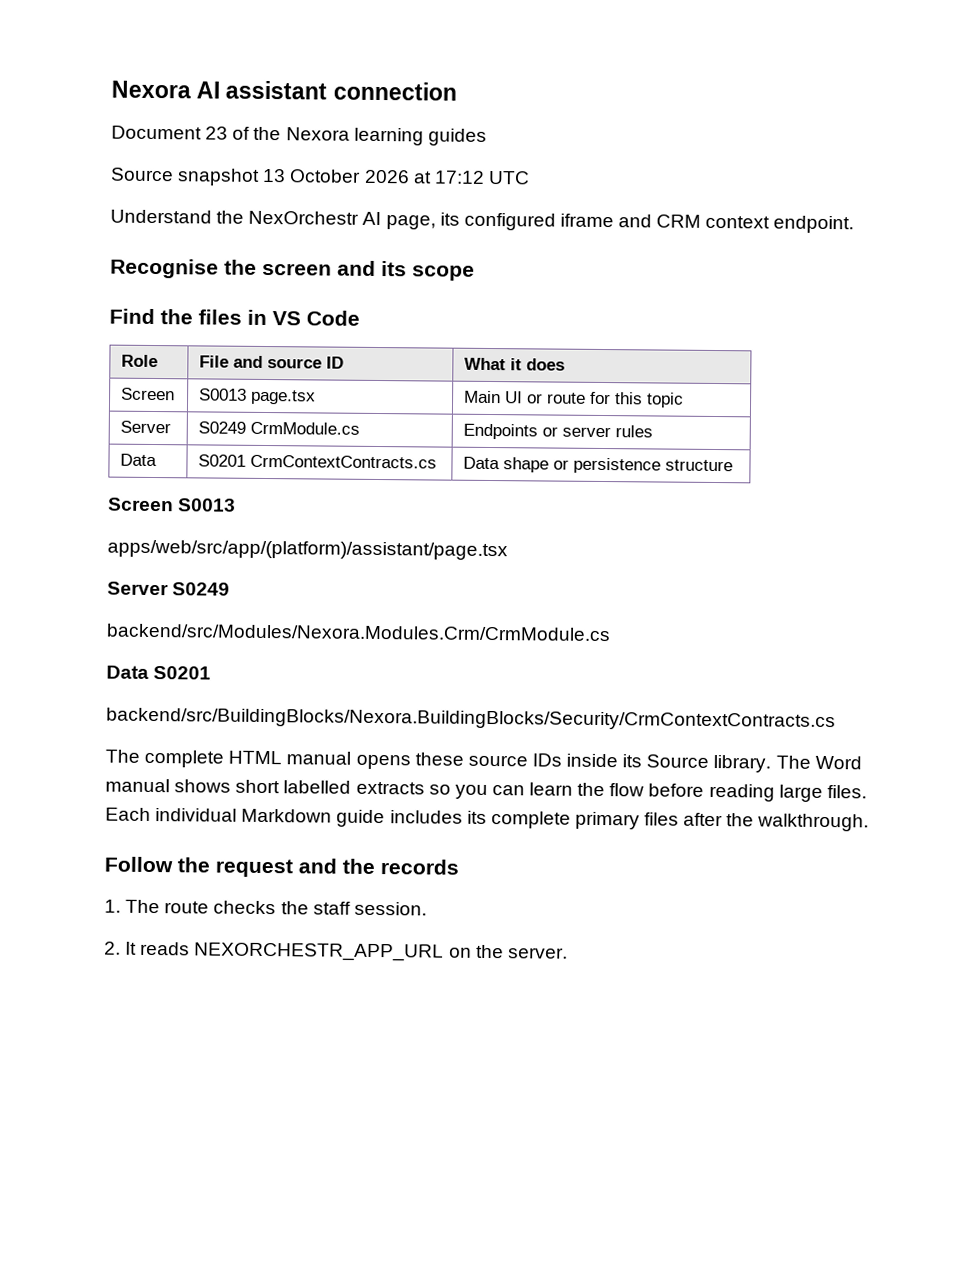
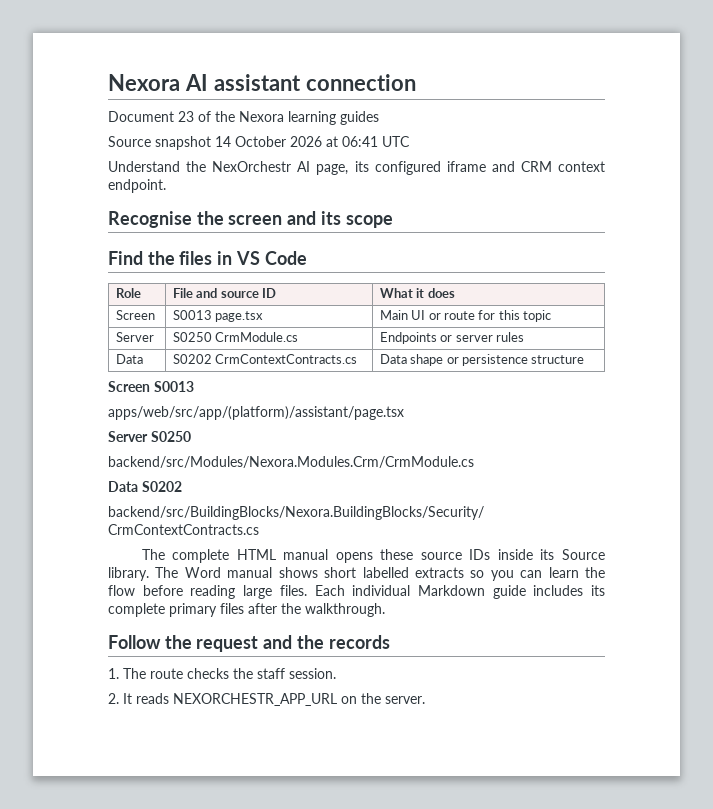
[262,168,287,183] 13 -> [215,136,231,147] 14
[433,170,485,184] 17:12 -> [342,136,378,147] 06:41
[198,421,247,434] S0249 -> [172,332,212,342] S0250
[198,454,247,467] S0201 -> [172,354,212,364] S0202
[172,582,231,596] S0249 -> [151,431,191,442] S0250
[153,666,212,680] S0201 -> [142,481,182,492] S0202

